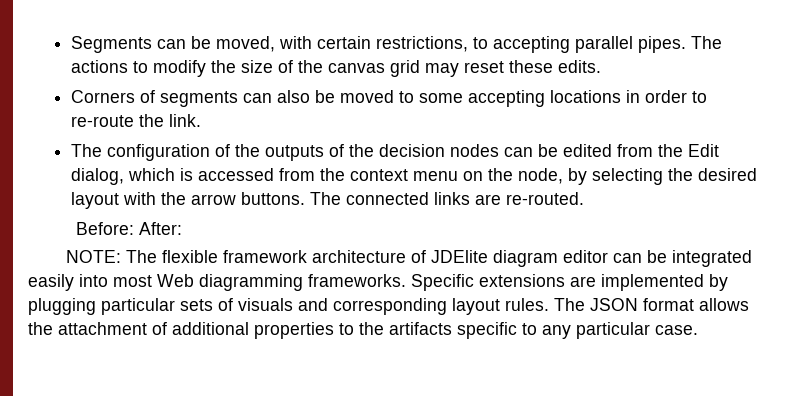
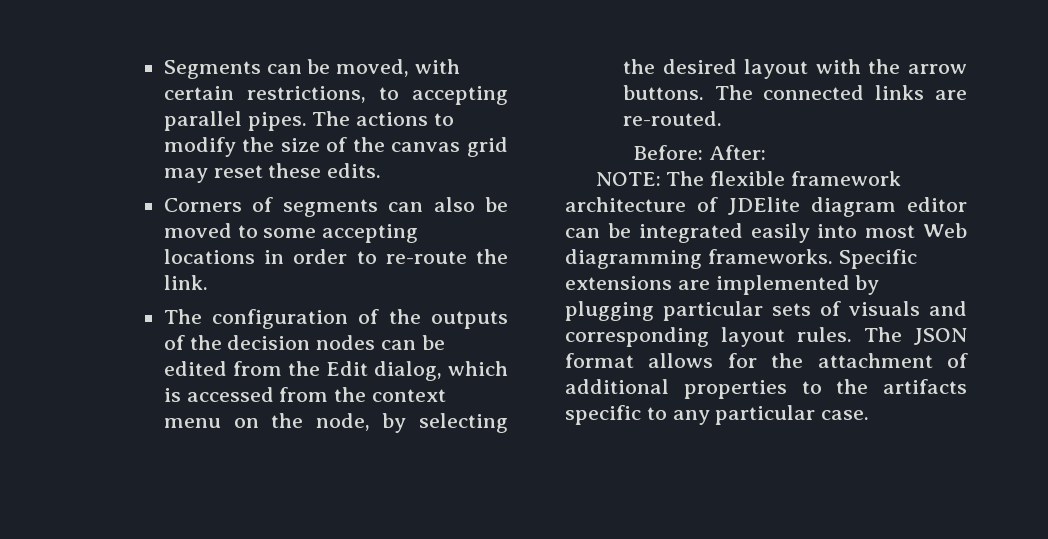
(749, 304) none -> [727,353,757,368] for

